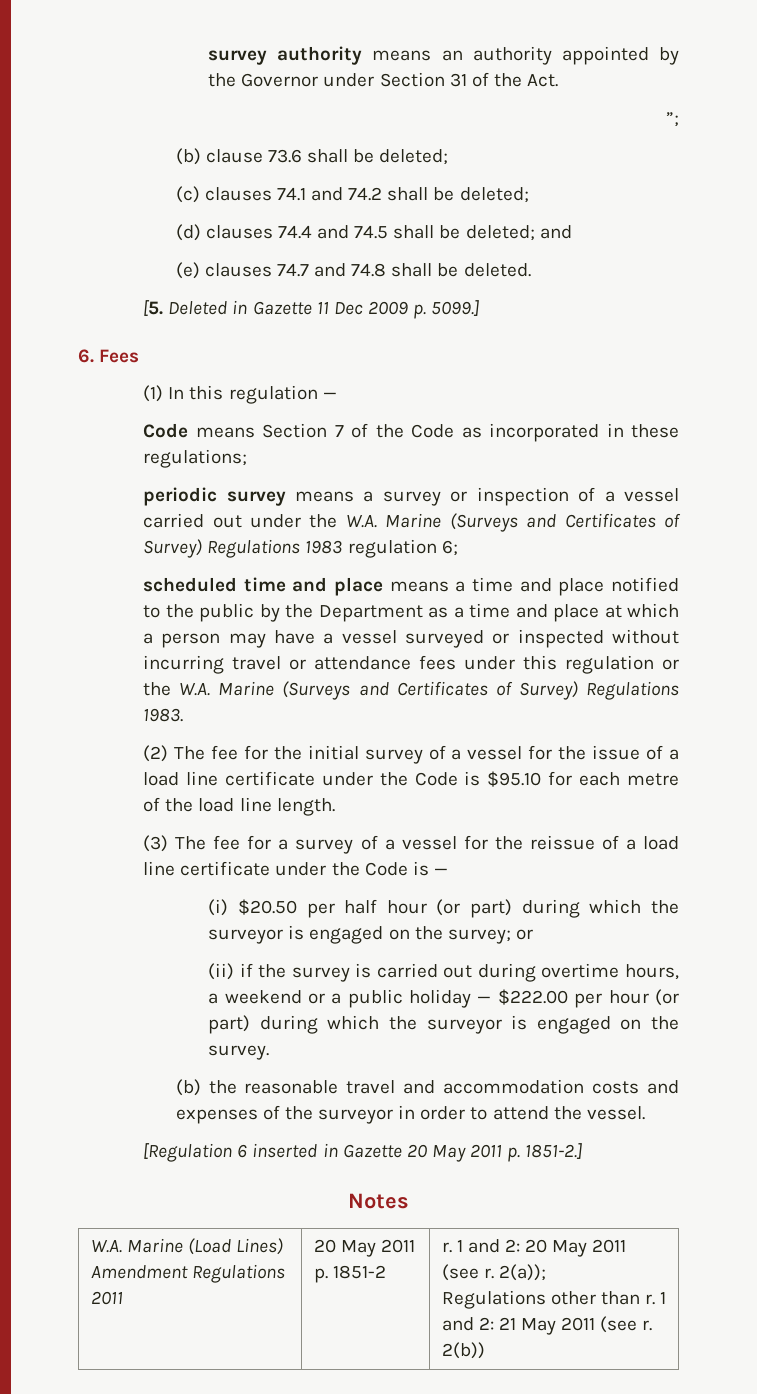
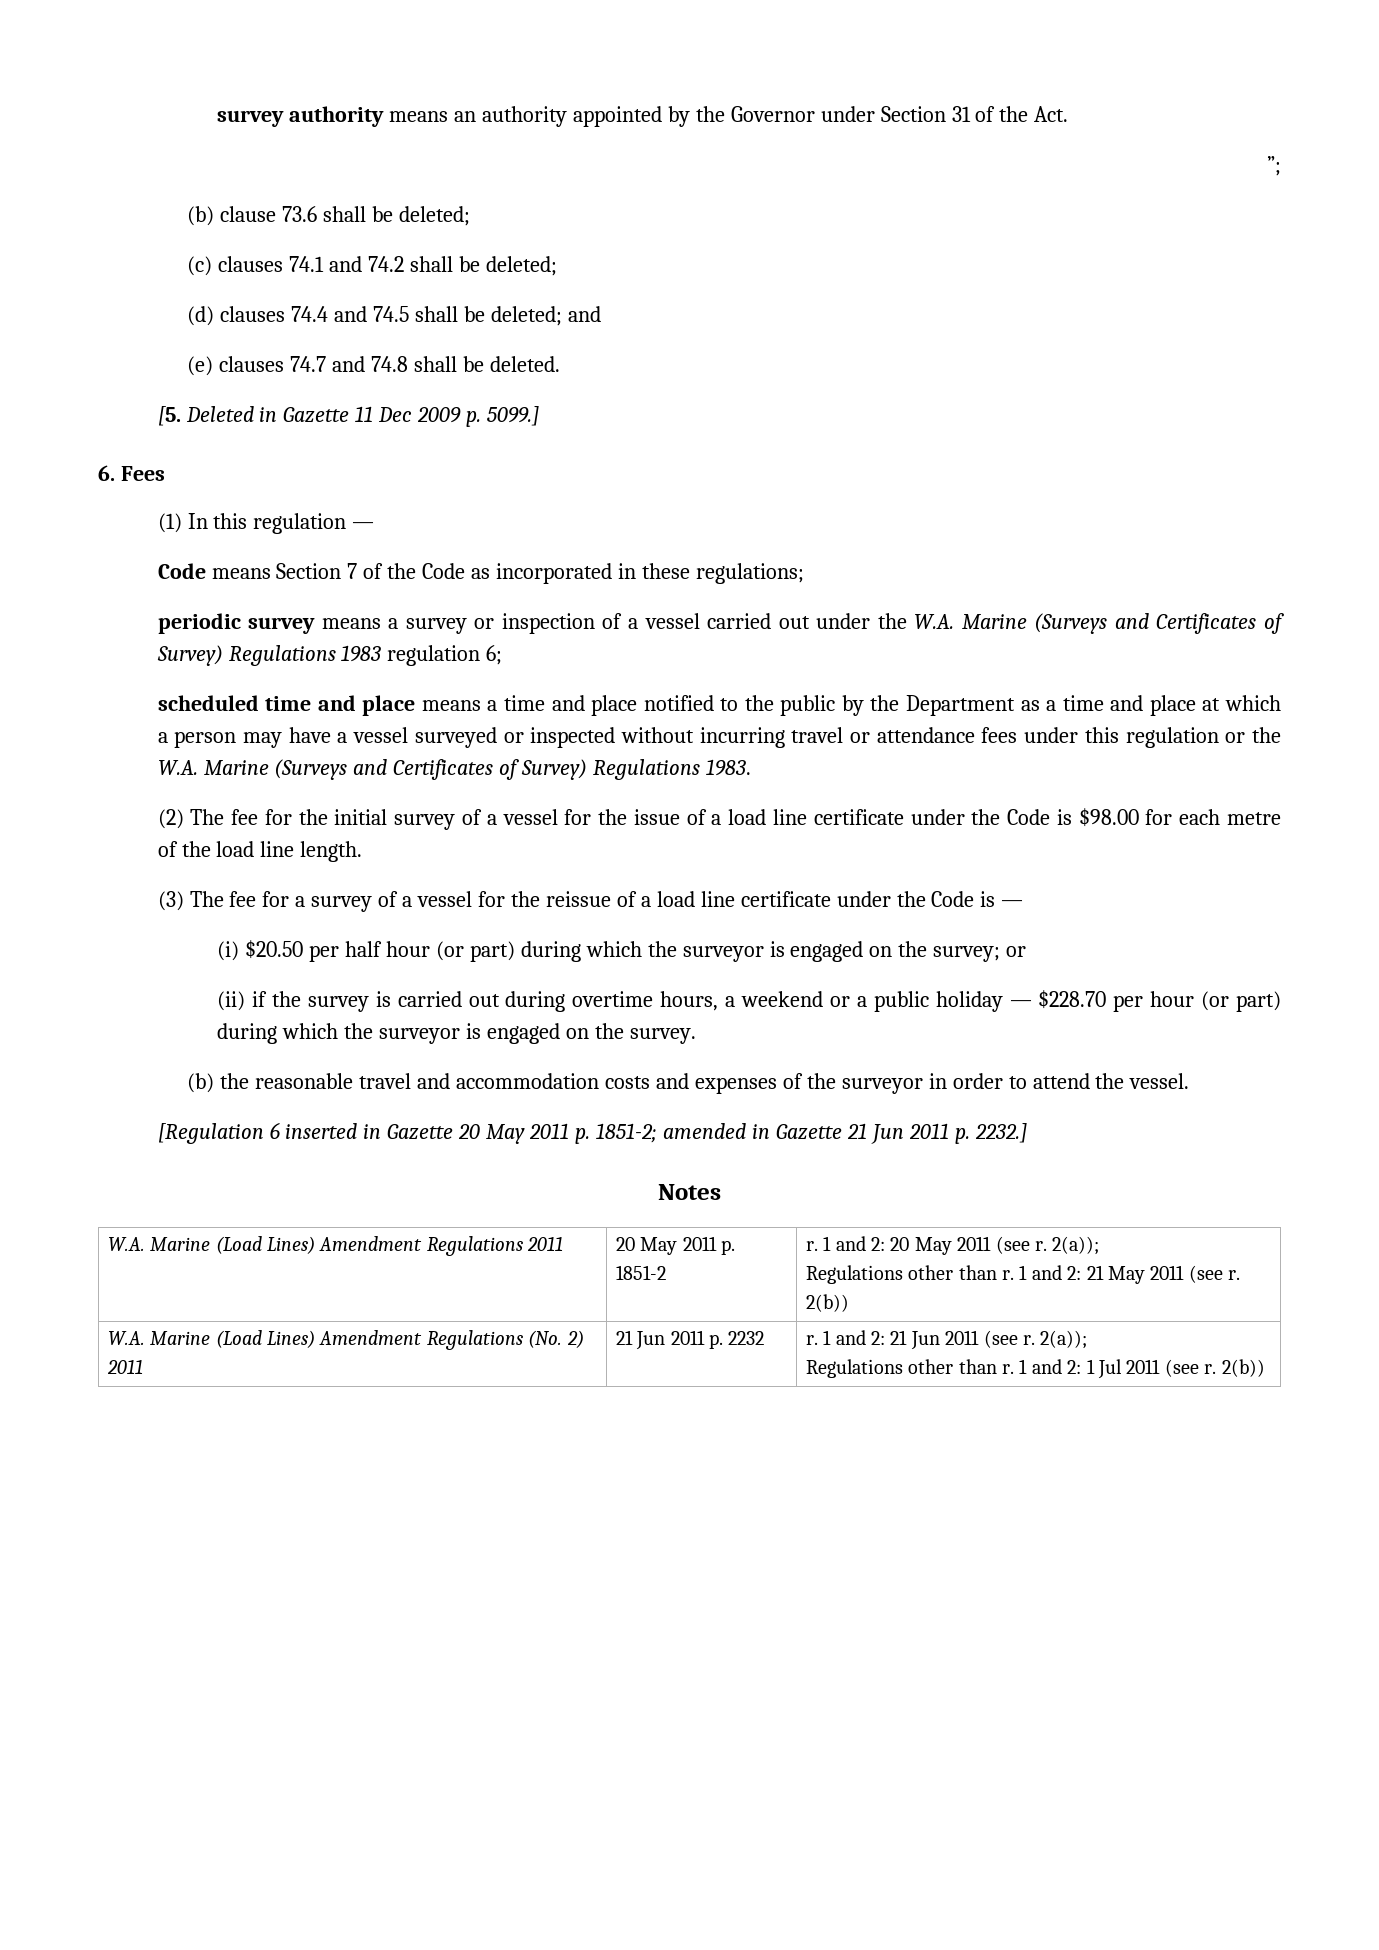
[487,771,542,787] $95.10 -> [1078,808,1139,827] $98.00
[497,989,568,1005] $222.00 -> [1038,990,1107,1009] $228.70
[525,1143,583,1159] 1851-2.] -> [596,1123,1027,1144] 1851-2; amended in Gazette 21 Jun 2011 p. 2232.]
(485, 1350) none -> [107,1330,584,1350] [106,1359,143,1374] [615,1330,765,1350] [805,1330,1088,1350] [805,1359,1265,1379] // W.A. Marine (Load Lines) Amendment Regulations (No. 2) 2011 | 21 Jun 2011 p. 2232 | r. 1 and 2: 21 Jun 2011 (see r. 2(a)); // Regulations other than r. 1 and 2: 1 Jul 2011 (see r. 2(b))

